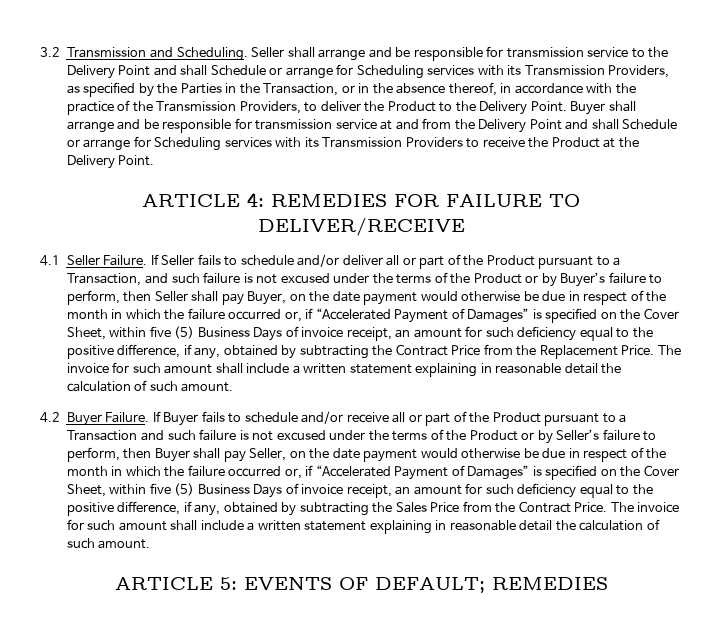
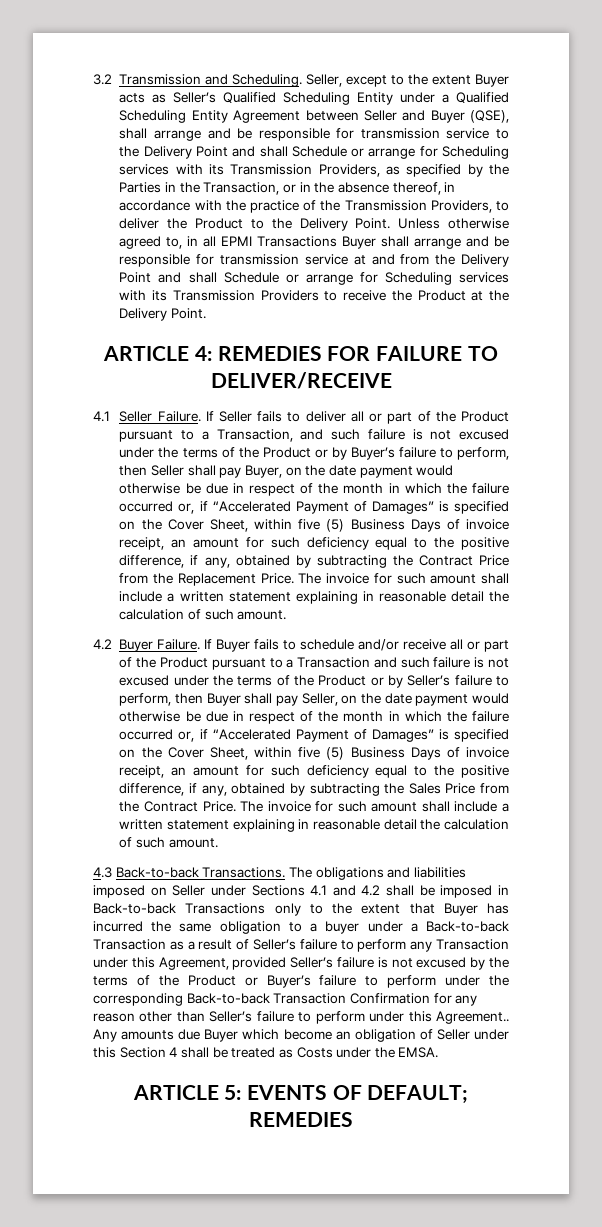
[251,47,285,57] Seller -> [306,74,509,87] [119,92,509,105] [119,110,509,123] Seller, except to the extent Buyer acts as Seller’s Qualified Scheduling Entity under a Qualified Scheduling Entity Agreement between Seller and Buyer (QSE),
(567, 106) none -> [398,218,509,229] [119,236,338,249] Unless otherwise agreed to, in all EPMI Transactions
[240,254,340,267] schedule and/or -> (301, 417) none
(151, 544) none -> [93,867,466,880] [93,885,509,898] [93,903,509,916] [93,921,510,934] [93,939,510,952] [93,957,510,970] [93,975,509,988] [93,993,478,1006] [93,1011,510,1024] [93,1029,510,1042] [93,1047,439,1058] // 4.3 Back-to-back Transactions. The obligations and liabilities imposed on Seller under Sections 4.1 and 4.2 shall be imposed in Back-to-back Transactions only to the extent that Buyer has incurred the same obligation to a buyer under a Back-to-back Transaction as a result of Seller’s failure to perform any Transaction under this Agreement, provided Seller’s failure is not excused by the terms of the Product or Buyer’s failure to perform under the corresponding Back-to-back Transaction Confirmation for any reason other than Seller’s failure to perform under this Agreement.. Any amounts due Buyer which become an obligation of Seller under this Section 4 shall be treated as Costs under the EMSA.

